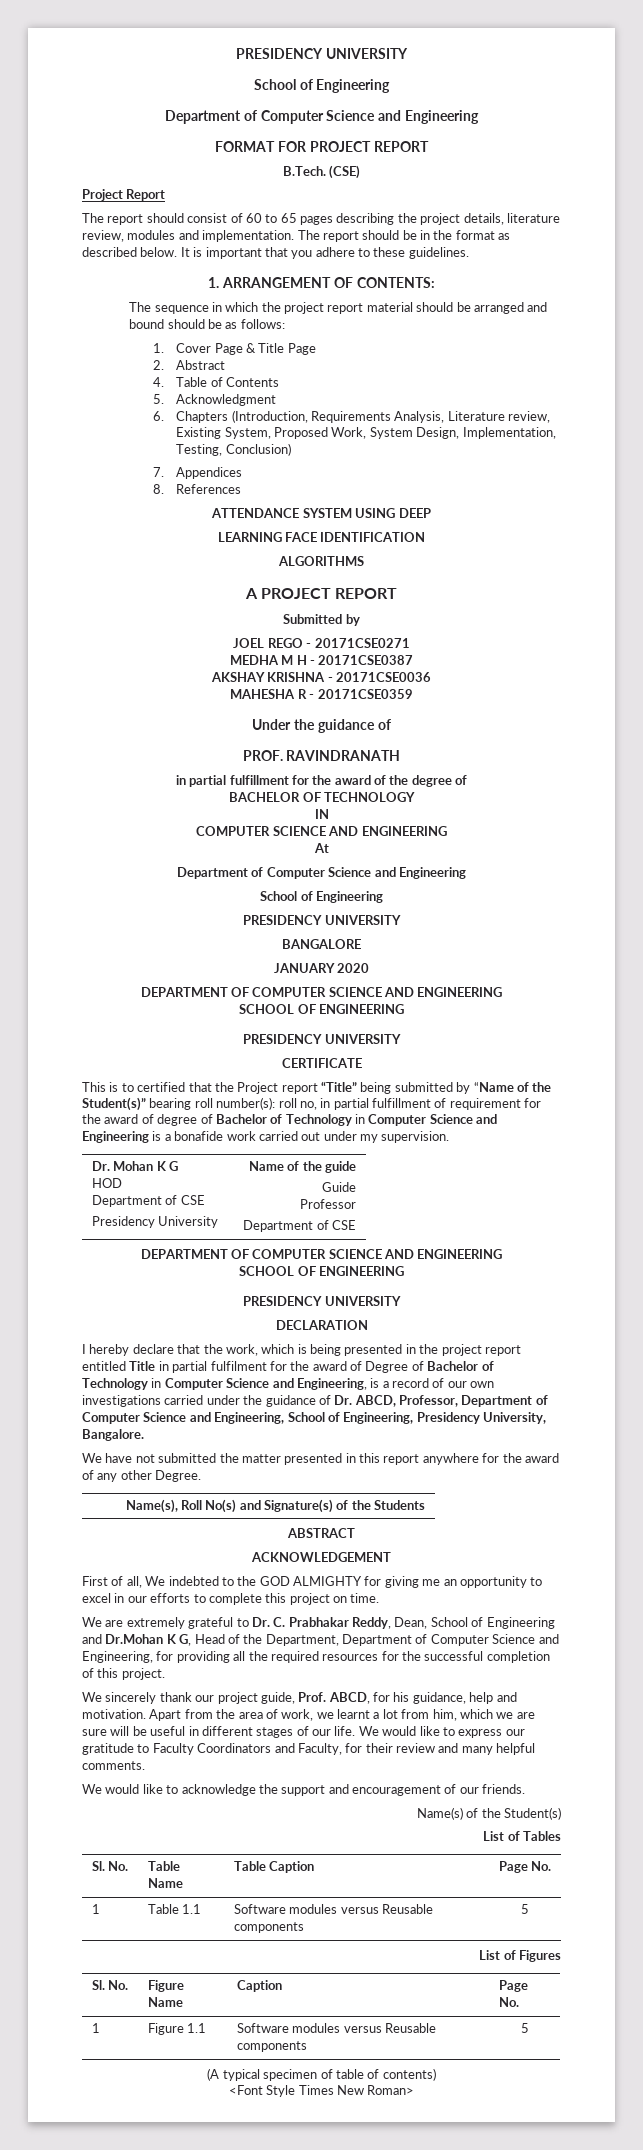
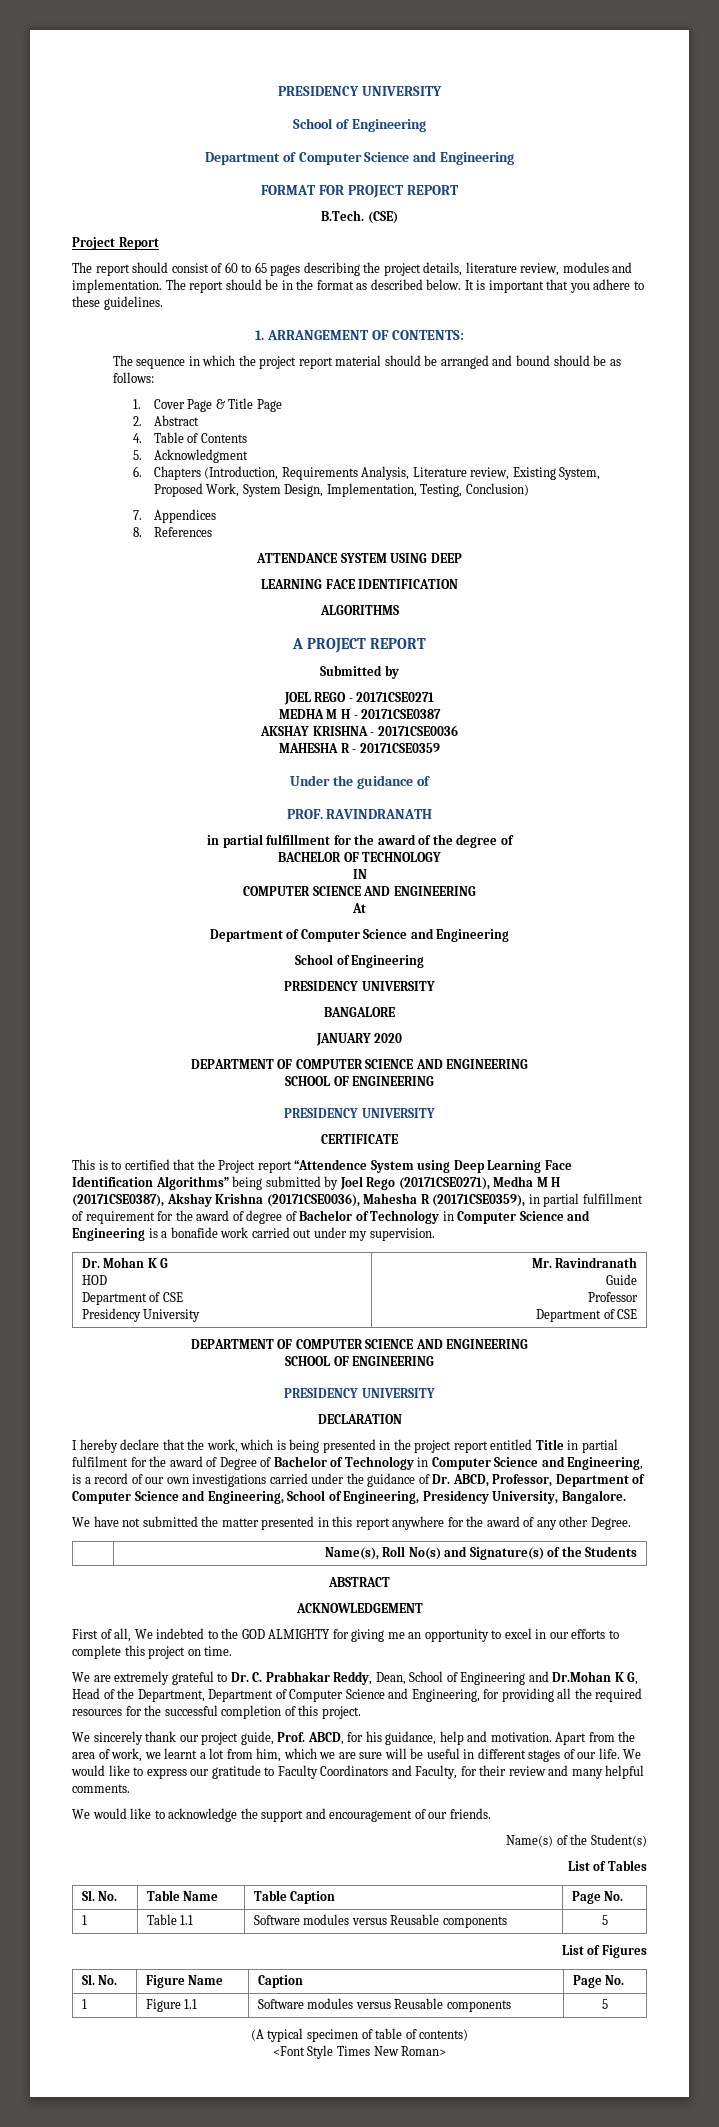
[321,1081,552,1094] [82,1097,317,1111] “Title” being submitted by “Name of the Student(s)” bearing roll number(s): roll no, -> [294,1159,572,1173] [72,1176,561,1190] [72,1193,526,1207] “Attendence System using Deep Learning Face Identification Algorithms” being submitted by Joel Rego (20171CSE0271), Medha M H (20171CSE0387), Akshay Krishna (20171CSE0036), Mahesha R (20171CSE0359),
[249,1161,357,1173] Name of the guide -> [531,1257,638,1268] Mr. Ravindranath

